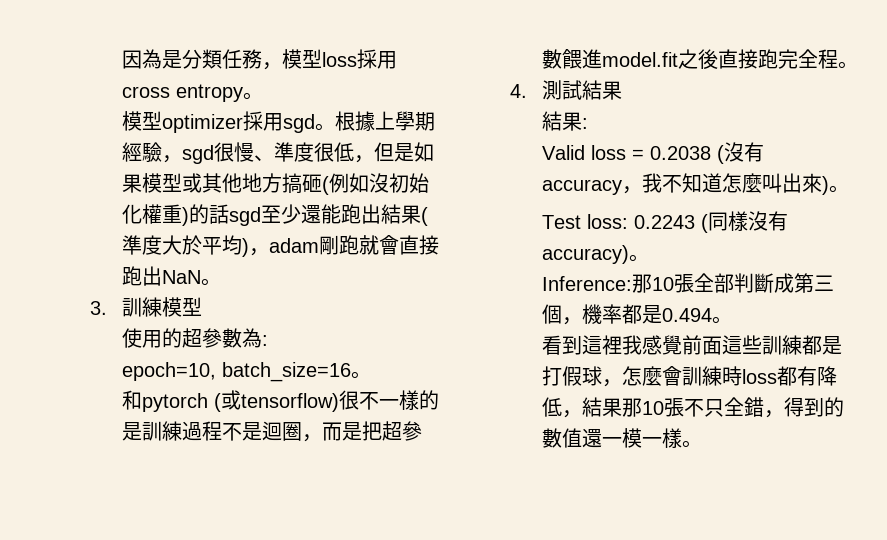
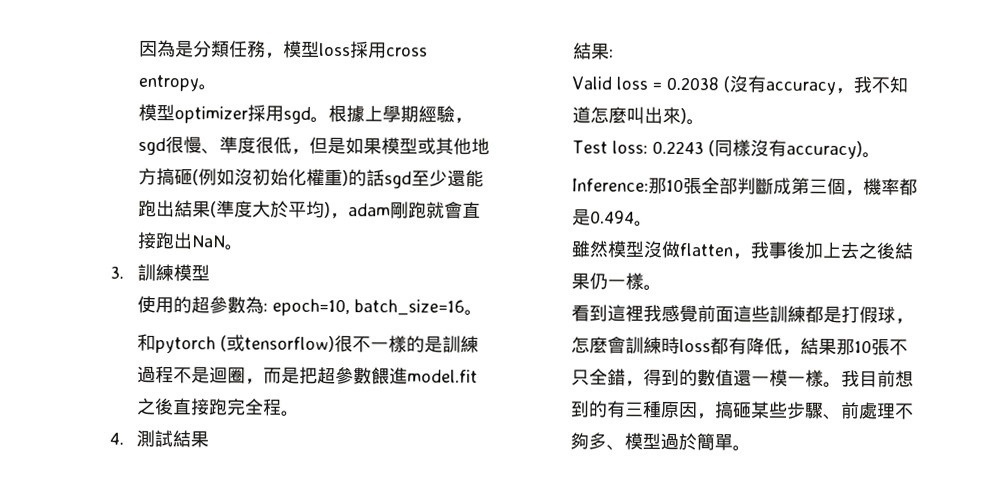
(268, 340) // -> (268, 307) none
(732, 320) none -> [570,240,914,260] [570,272,662,291] // 雖然模型沒做flatten，我事後加上去之後結果仍一樣。
(702, 444) none -> [840,369,914,388] [569,400,914,420] [569,432,751,452] 我目前想到的有三種原因，搞砸某些步驟、前處理不夠多、模型過於簡單。

